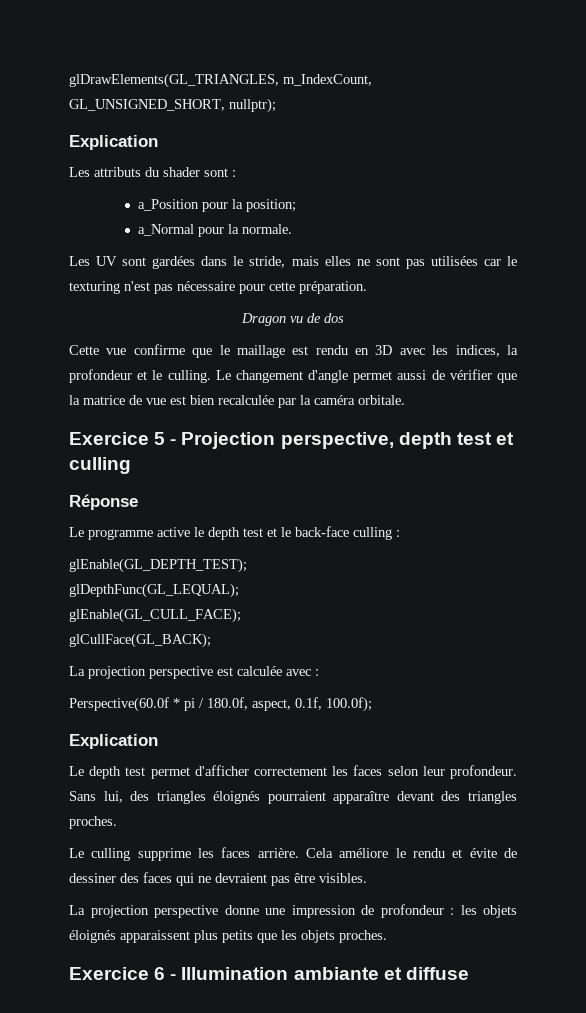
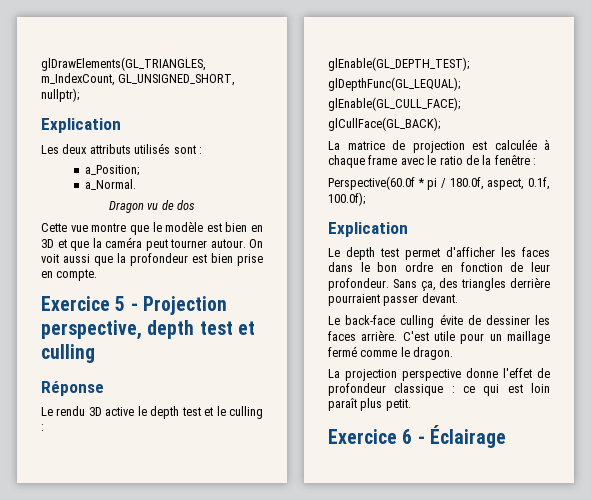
[94,167,200,177] attributs du shader -> [62,143,171,154] deux attributs utilisés
[138,199,297,212] [138,224,293,237] [69,256,517,269] [69,281,367,294] a_Position pour la position; // a_Normal pour la normale. // Les UV sont gardées dans le stride, mais elles ne sont pas utilisées car le texturing n'est pas nécessaire pour cette préparation. -> [85,165,140,176] [85,179,137,190] a_Position; // a_Normal.
[133,344,185,355] confirme -> [91,223,127,232] montre
[236,345,518,358] [69,369,517,383] [69,395,405,408] maillage est rendu en 3D avec les indices, la profondeur et le culling. Le changement d'angle permet aussi de vérifier que la matrice de vue est bien recalculée par la caméra orbitale. -> [165,221,263,232] [41,237,263,251] [41,253,263,266] [41,269,98,281] modèle est bien en 3D et que la caméra peut tourner autour. On voit aussi que la profondeur est bien prise en compte.
[88,529,153,540] programme -> [56,406,102,416] rendu 3D
[295,526,349,537] back-face -> (226, 411) none
[88,666,311,679] projection perspective est calculée avec -> [347,139,550,153] [328,155,530,168] matrice de projection est calculée à chaque frame avec le ratio de la fenêtre
[254,765,419,776] correctement les faces selon -> [501,247,550,257] [328,262,524,272] les faces dans le bon ordre en fonction de
[103,791,517,804] [69,816,117,829] [69,847,517,861] [69,872,367,886] [69,904,517,918] [69,930,387,943] lui, des triangles éloignés pourraient apparaître devant des triangles proches. // Le culling supprime les faces arrière. Cela améliore le rendu et évite de dessiner des faces qui ne devraient pas être visibles. // La projection perspective donne une impression de profondeur : les objets éloignés apparaissent plus petits que les objets proches. -> [420,277,550,291] [328,293,458,306] [328,314,550,328] [328,330,550,344] [328,346,454,360] [328,368,550,381] [328,383,550,396] [328,398,411,411] ça, des triangles derrière pourraient passer devant. // Le back-face culling évite de dessiner les faces arrière. C'est utile pour un maillage fermé comme le dragon. // La projection perspective donne l'effet de profondeur classique : ce qui est loin paraît plus petit.
[181,967,469,980] Illumination ambiante et diffuse -> [429,425,506,448] Éclairage

